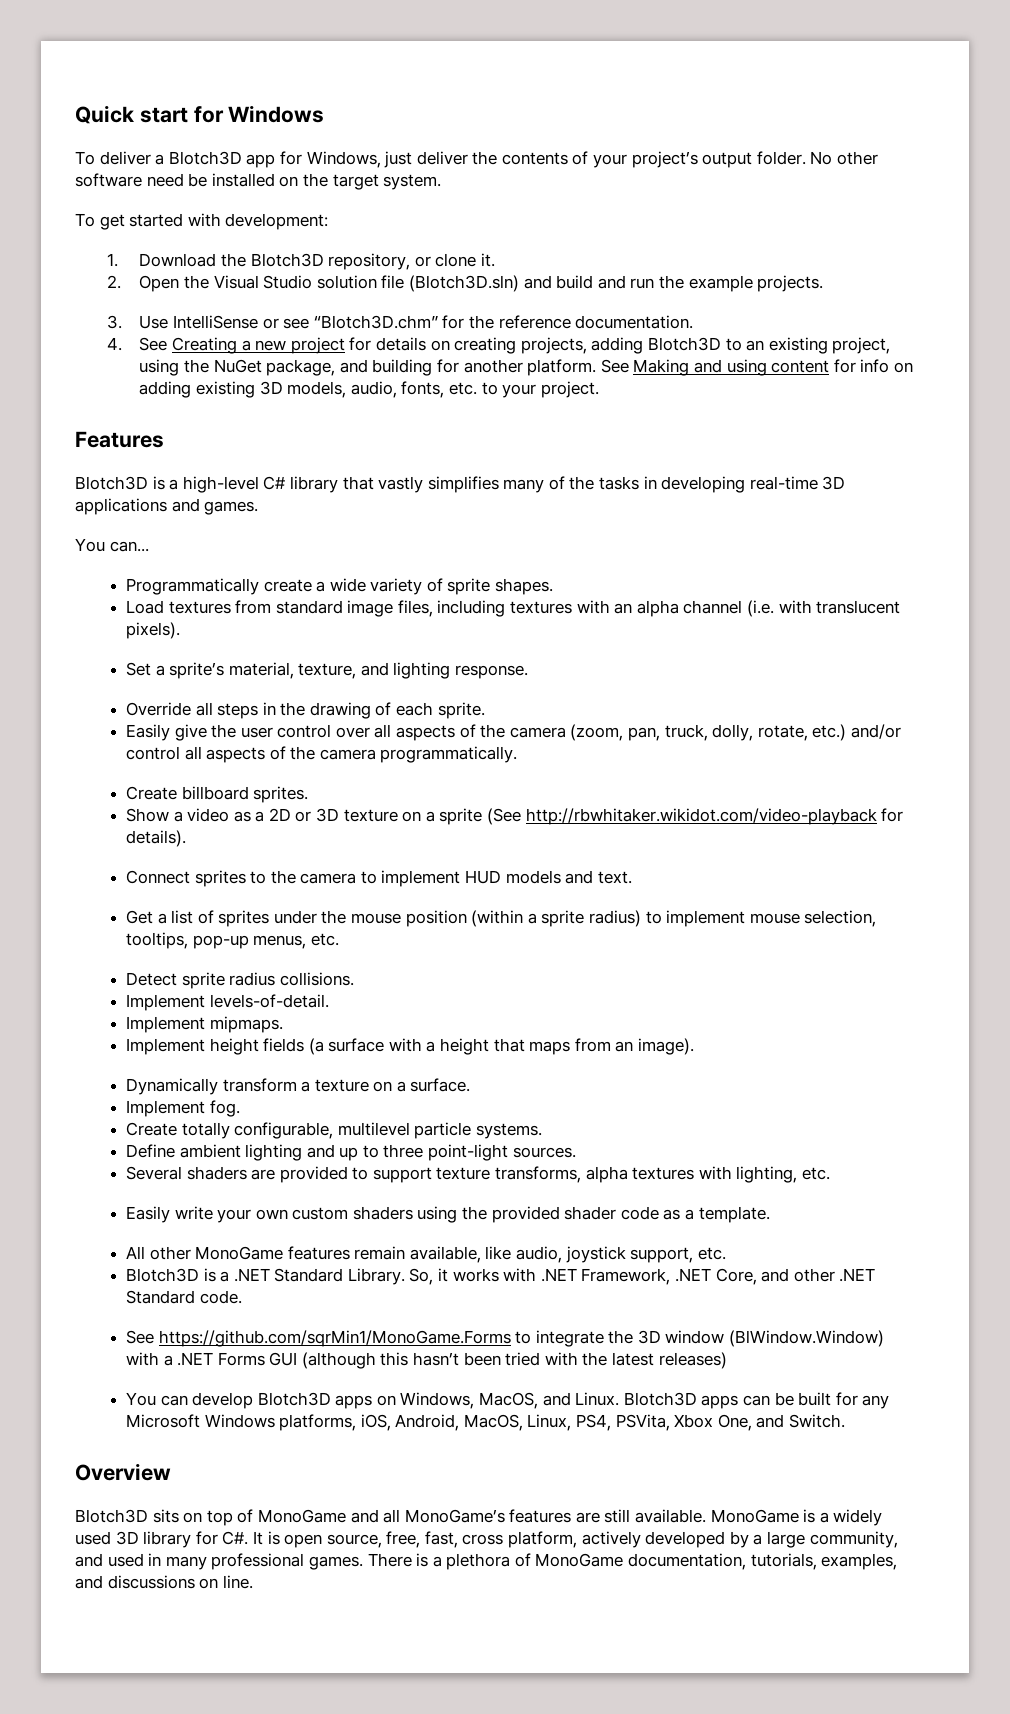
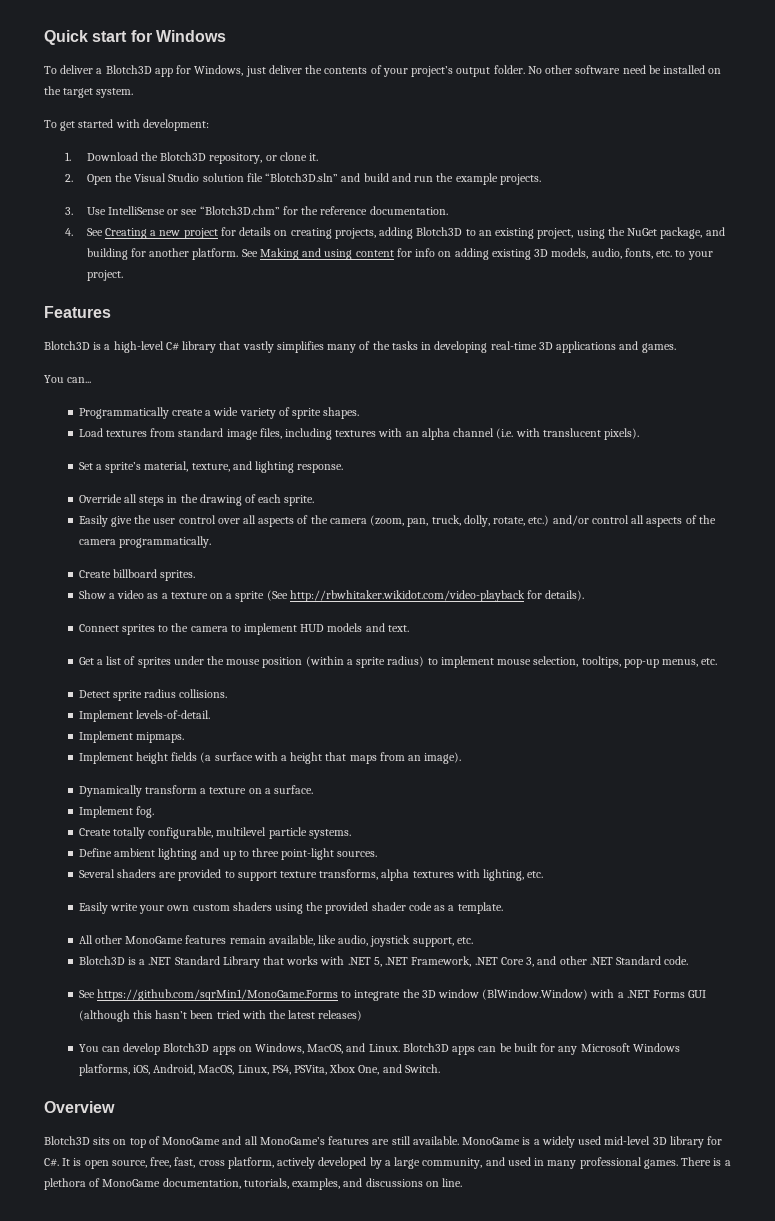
[408,275,519,292] (Blotch3D.sln) -> [265,173,339,182] “Blotch3D.sln”
[268,808,340,822] 2D or 3D -> (168, 596) none
[347,1268,757,1285] Library. So, it works with .NET Framework, .NET Core, -> [222,956,535,968] Library that works with .NET 5, .NET Framework, .NET Core 3,
(111, 1538) none -> [604,1136,651,1145] mid-level

